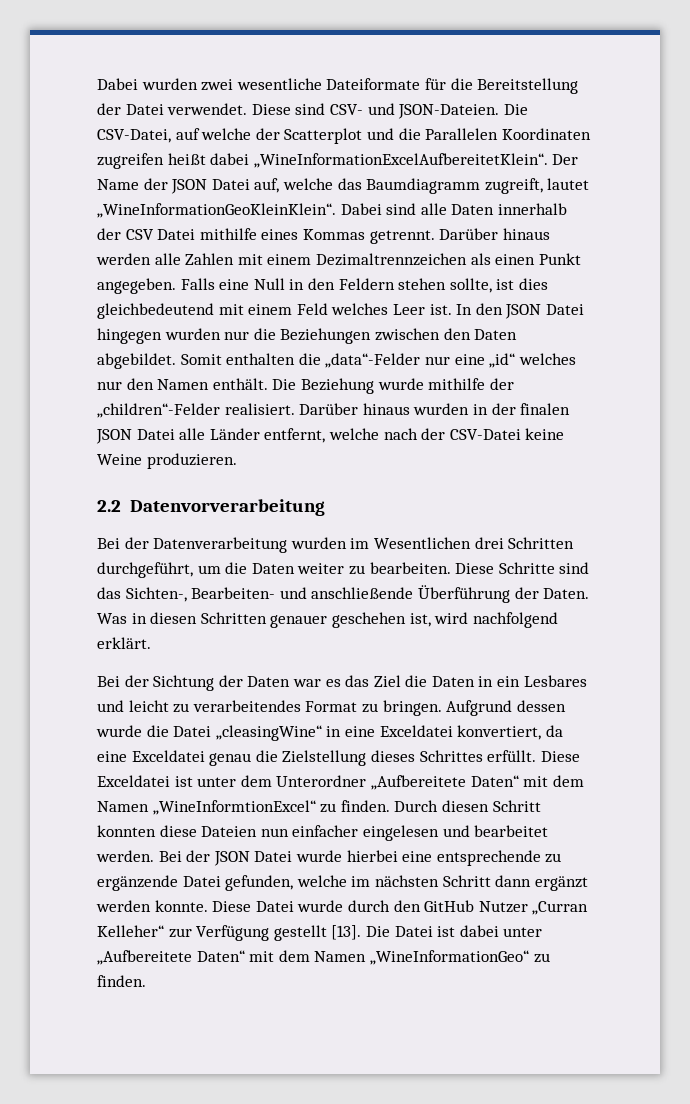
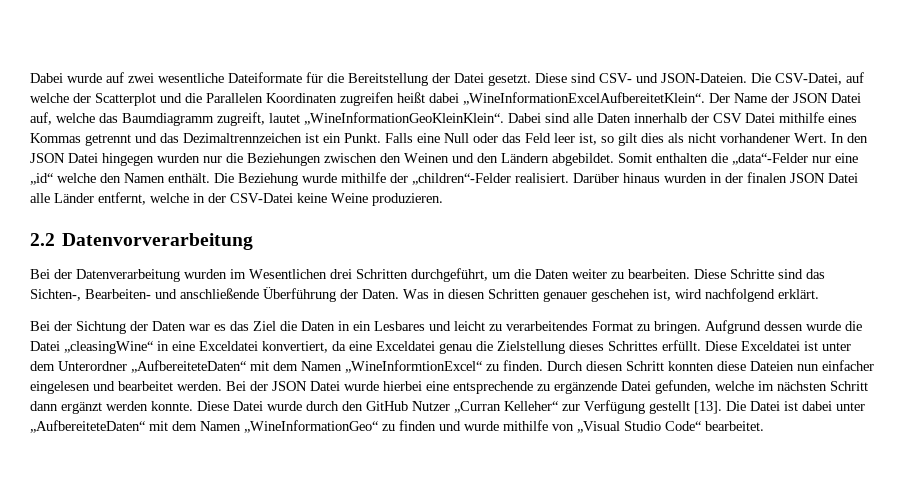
[97,78,198,90] Dabei wurden -> [30,72,124,83] Dabei wurde auf
[167,103,248,115] verwendet. -> [488,74,531,86] gesetzt.
[369,228,550,244] [96,253,581,266] [97,278,548,294] [97,303,452,319] getrennt. Darüber hinaus werden alle Zahlen mit einem Dezimaltrennzeichen als einen Punkt angegeben. Falls eine Null in den Feldern stehen sollte, ist dies gleichbedeutend mit einem Feld welches Leer ist. -> [85,133,827,146] getrennt und das Dezimaltrennzeichen ist ein Punkt. Falls eine Null oder das Feld leer ist, so gilt dies als nicht vorhandener Wert.
[474,329,518,340] Daten -> [404,153,549,163] Weinen und den Ländern
[518,353,576,365] [97,381,122,390] welches nur -> [57,173,96,183] welche
[383,428,418,440] nach -> [193,193,205,203] in
[370,775,519,790] „Aufbereitete Daten“ -> [131,360,246,373] „AufbereiteteDaten“
[97,950,245,965] „Aufbereitete Daten“ -> [30,420,145,433] „AufbereiteteDaten“
[97,975,146,987] finden. -> [399,420,764,433] finden und wurde mithilfe von „Visual Studio Code“ bearbeitet.

